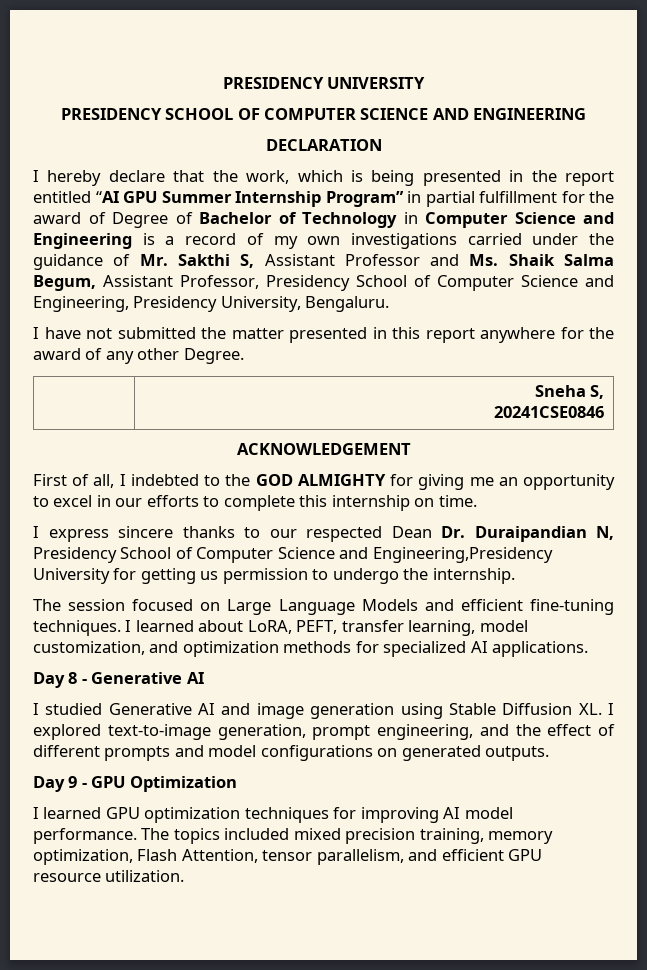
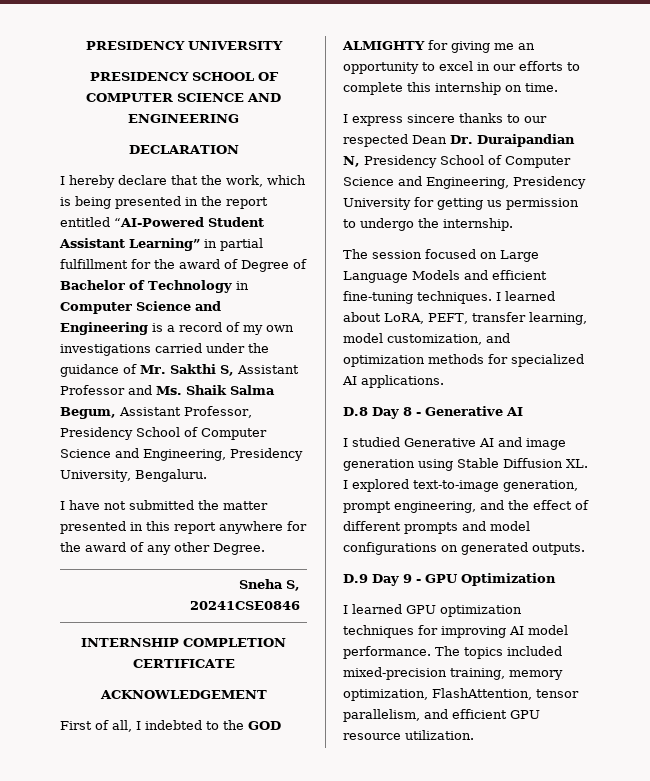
[95,191,404,207] “AI GPU Summer Internship Program” -> [114,217,264,227] [59,238,200,251] “AI-Powered Student Assistant Learning”
(605, 412) none -> [81,638,286,647] [132,659,235,668] // INTERNSHIP COMPLETION CERTIFICATE
[372,547,553,563] Engineering,Presidency -> [426,176,586,189] Engineering, Presidency
(589, 649) none -> [343,407,368,416] D.8
(550, 753) none -> [343,574,368,583] D.9
[293,828,416,844] mixed precision -> [343,667,447,680] mixed-precision
[137,849,258,863] Flash Attention, -> [432,688,532,700] FlashAttention,

